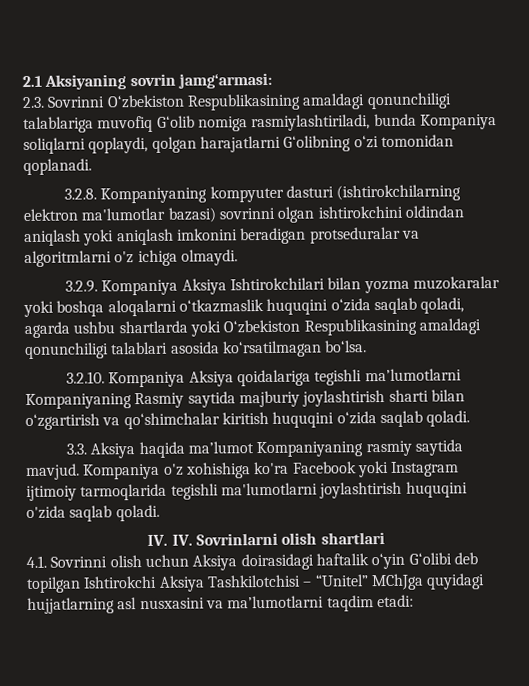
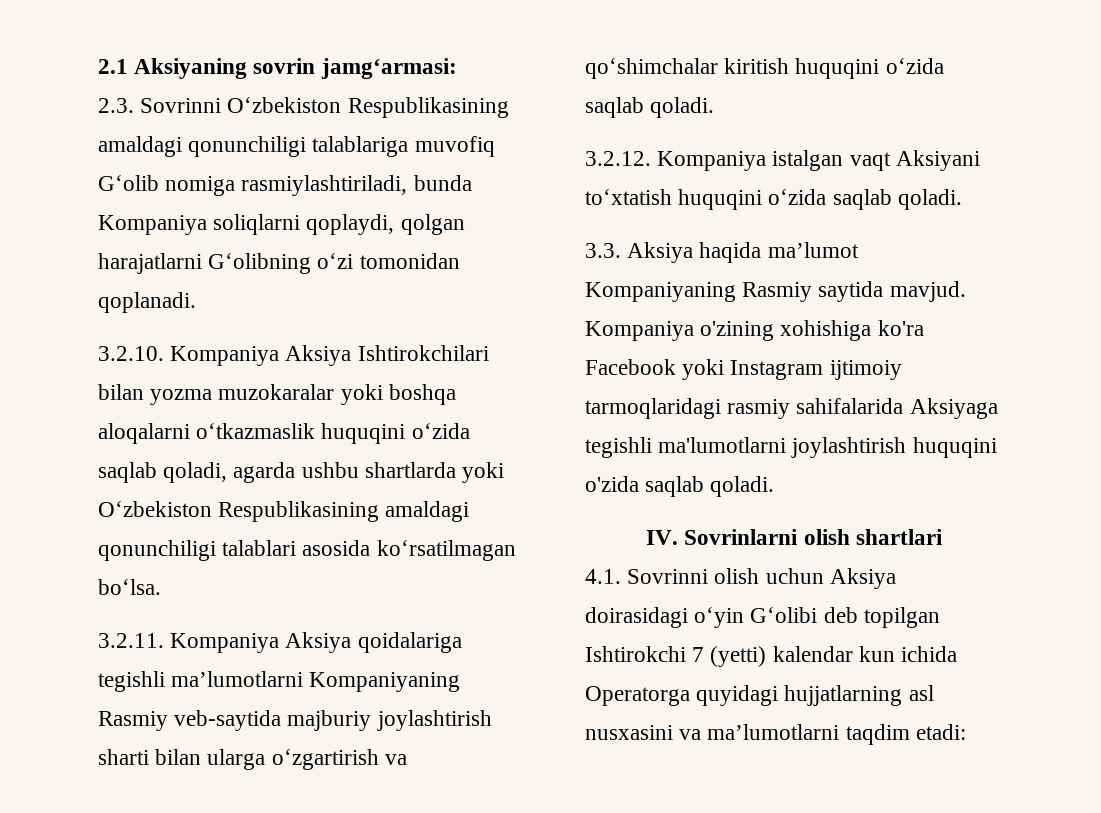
[64,184,462,204] [23,205,464,223] [24,226,420,247] [24,249,238,268] [65,280,99,293] 3.2.8. Kompaniyaning kompyuter dasturi (ishtirokchilarning elektron ma'lumotlar bazasi) sovrinni olgan ishtirokchini oldindan aniqlash yoki aniqlash imkonini beradigan protseduralar va algoritmlarni o'z ichiga olmaydi. // 3.2.9. -> [98,346,164,361] 3.2.10.
[66,371,106,384] 3.2.10. -> [98,633,164,648] 3.2.11.
[187,391,236,408] saytida -> [174,710,282,731] veb-saytida
(465, 395) none -> [207,749,266,770] ularga
(471, 418) none -> [585,150,980,171] [585,189,962,210] // 3.2.12. Kompaniya istalgan vaqt Aksiyani to‘xtatish huquqini o‘zida saqlab qoladi.
[365,440,412,457] rasmiy -> [742,282,813,302] Rasmiy
[163,463,184,476] o'z -> [700,321,775,341] o'zining
[80,483,168,501] tarmoqlarida -> [585,398,998,419] tarmoqlaridagi rasmiy sahifalarida Aksiyaga
[171,534,193,546] IV. -> (679, 537) none
[315,553,369,566] haftalik -> (688, 617) none
[158,573,424,592] Aksiya Tashkilotchisi – “Unitel” MChJga -> [692,646,958,667] [585,686,690,706] 7 (yetti) kalendar kun ichida Operatorga

